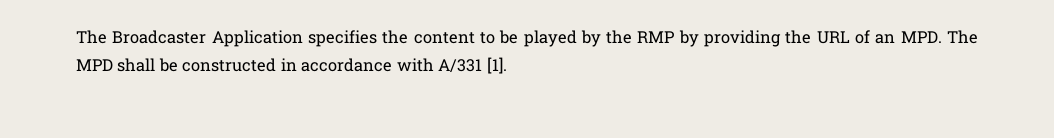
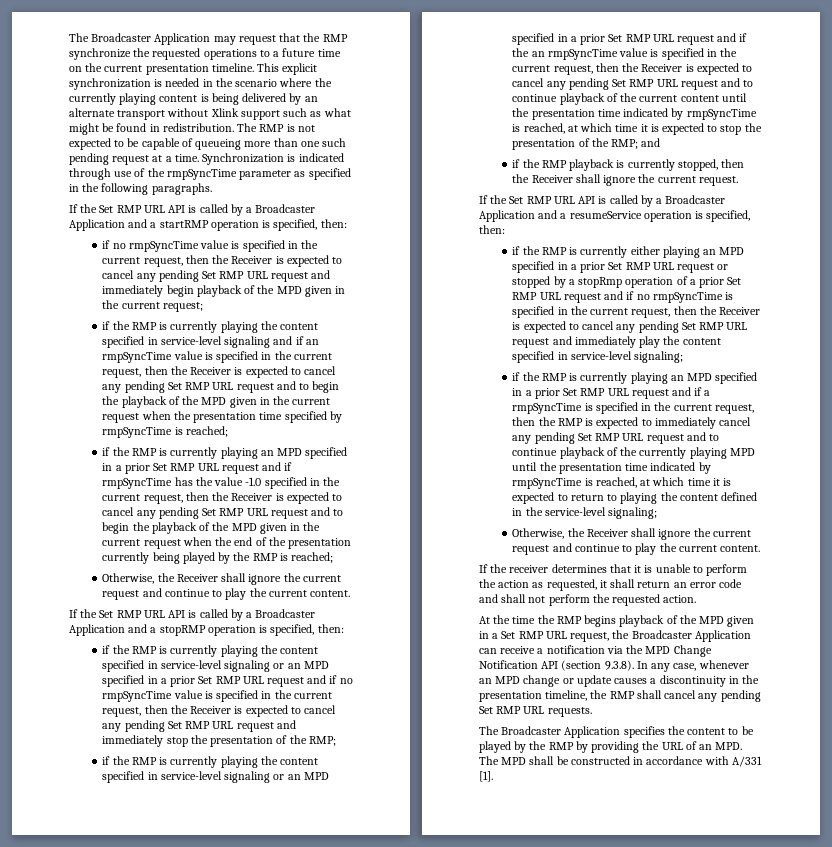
[76,30,303,47] The Broadcaster Application -> [69,33,348,45] [69,48,341,60] [69,63,318,75] [69,78,332,90] [69,93,318,105] [69,108,351,120] [69,123,315,135] [69,138,347,150] [69,153,344,165] [69,168,351,180] [69,183,212,195] [69,204,316,216] [69,219,347,231] [102,240,318,252] [102,255,342,267] [102,270,330,282] [102,285,345,297] [102,300,203,312] [102,321,318,333] [102,336,319,348] [102,351,332,363] [102,366,336,378] [102,381,340,393] [102,396,331,408] [102,411,342,423] [102,426,228,438] [102,447,348,459] [102,462,293,474] [102,477,340,489] [102,492,342,504] [102,507,344,519] [102,522,321,534] [102,537,351,549] [102,552,333,564] [102,573,341,585] [102,588,350,600] [69,609,316,621] [69,624,344,636] [102,645,318,657] [102,660,329,672] [102,675,353,687] [102,690,332,702] [102,705,336,717] [102,720,296,732] [102,735,336,747] [102,756,318,768] [102,771,329,783] [512,33,748,45] [512,48,737,60] [512,63,752,75] [512,78,754,90] [512,93,747,105] [512,108,757,120] [512,123,762,135] [512,138,661,150] [512,159,744,171] [512,174,738,186] [479,195,726,207] [479,210,751,222] [479,225,505,234] [512,246,745,258] [512,261,729,273] [512,276,742,288] [512,291,733,303] [512,306,760,318] [512,321,748,333] [512,336,721,348] [512,351,684,363] [512,372,758,384] [512,387,711,399] [512,402,754,414] [512,417,751,429] [512,432,719,444] [512,447,755,459] [512,462,711,474] [512,477,731,489] [512,492,757,504] [512,507,658,519] [512,528,751,540] [512,543,760,555] [479,564,748,576] [479,579,743,591] [479,594,697,606] [479,615,755,627] [479,630,751,642] [479,645,712,657] [479,660,749,672] [479,675,760,687] [479,690,761,702] [479,706,592,717] [479,726,621,738] The Broadcaster Application may request that the RMP synchronize the requested operations to a future time on the current presentation timeline. This explicit synchronization is needed in the scenario where the currently playing content is being delivered by an alternate transport without Xlink support such as what might be found in redistribution. The RMP is not expected to be capable of queueing more than one such pending request at a time. Synchronization is indicated through use of the rmpSyncTime parameter as specified in the following paragraphs. // If the Set RMP URL API is called by a Broadcaster Application and a startRMP operation is specified, then: // if no rmpSyncTime value is specified in the current request, then the Receiver is expected to cancel any pending Set RMP URL request and immediately begin playback of the MPD given in the current request; // if the RMP is currently playing the content specified in service-level signaling and if an rmpSyncTime value is specified in the current request, then the Receiver is expected to cancel any pending Set RMP URL request and to begin the playback of the MPD given in the current request when the presentation time specified by rmpSyncTime is reached; // if the RMP is currently playing an MPD specified in a prior Set RMP URL request and if rmpSyncTime has the value -1.0 specified in the current request, then the Receiver is expected to cancel any pending Set RMP URL request and to begin the playback of the MPD given in the current request when the end of the presentation currently being played by the RMP is reached; // Otherwise, the Receiver shall ignore the current request and continue to play the current content. // If the Set RMP URL API is called by a Broadcaster Application and a stopRMP operation is specified, then: // if the RMP is currently playing the content specified in service-level signaling or an MPD specified in a prior Set RMP URL request and if no rmpSyncTime value is specified in the current request, then the Receiver is expected to cancel any pending Set RMP URL request and immediately stop the presentation of the RMP; // if the RMP is currently playing the content specified in service-level signaling or an MPD specified in a prior Set RMP URL request and if the an rmpSyncTime value is specified in the current request, then the Receiver is expected to cancel any pending Set RMP URL request and to continue playback of the current content until the presentation time indicated by rmpSyncTime is reached, at which time it is expected to stop the presentation of the RMP; and // if the RMP playback is currently stopped, then the Receiver shall ignore the current request. // If the Set RMP URL API is called by a Broadcaster Application and a resumeService operation is specified, then: // if the RMP is currently either playing an MPD specified in a prior Set RMP URL request or stopped by a stopRmp operation of a prior Set RMP URL request and if no rmpSyncTime is specified in the current request, then the Receiver is expected to cancel any pending Set RMP URL request and immediately play the content specified in service-level signaling; // if the RMP is currently playing an MPD specified in a prior Set RMP URL request and if a rmpSyncTime is specified in the current request, then the RMP is expected to immediately cancel any pending Set RMP URL request and to continue playback of the currently playing MPD until the presentation time indicated by rmpSyncTime is reached, at which time it is expected to return to playing the content defined in the service-level signaling; // Otherwise, the Receiver shall ignore the current request and continue to play the current content. // If the receiver determines that it is unable to perform the action as requested, it shall return an error code and shall not perform the requested action. // At the time the RMP begins playback of the MPD given in a Set RMP URL request, the Broadcaster Application can receive a notification via the MPD Change Notification API (section 9.3.8). In any case, whenever an MPD change or update causes a discontinuity in the presentation timeline, the RMP shall cancel any pending Set RMP URL requests. // The Broadcaster Application

